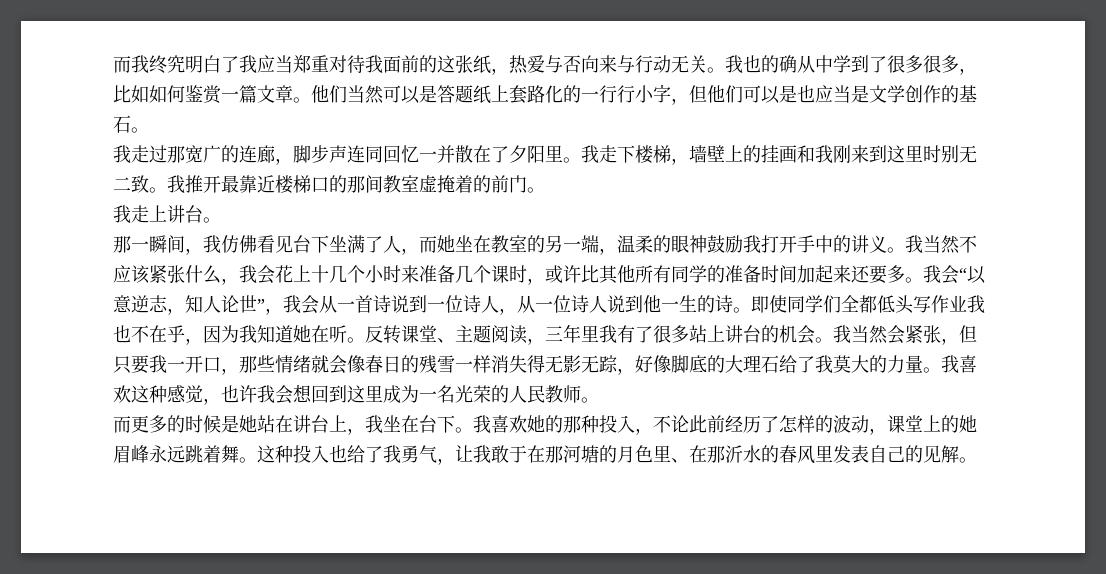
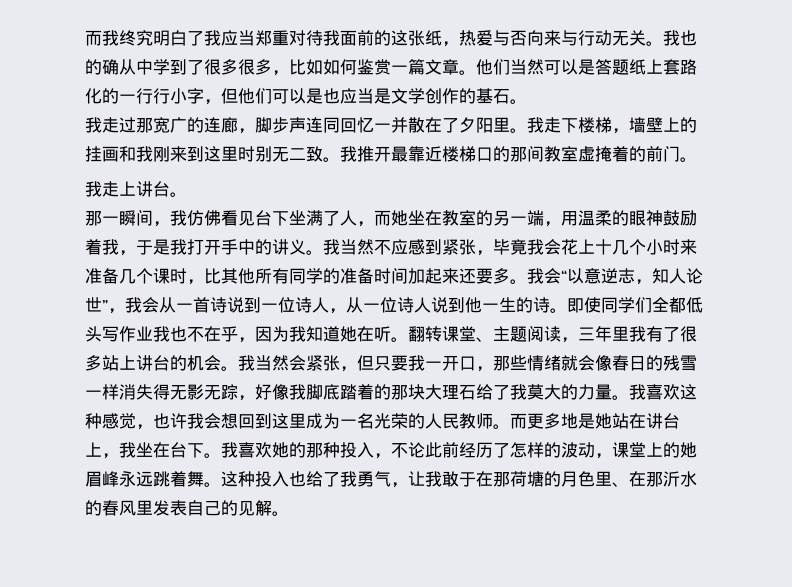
(617, 251) none -> [561,211,578,226] 用
(743, 244) none -> [85,239,170,256] 着我，于是
[131,265,239,285] 该紧张什么， -> [408,239,527,256] 感到紧张，毕竟
[545,265,581,283] 或许 -> (204, 282) none
[365,325,383,343] 反 -> [408,326,425,342] 翻
[671,355,725,373] 脚底的 -> [289,384,425,400] 我脚底踏着的那块
[113,415,221,433] // 而更多的时候 -> [510,413,578,429] 而更多地
[563,445,581,463] 河 -> [510,471,527,487] 荷

